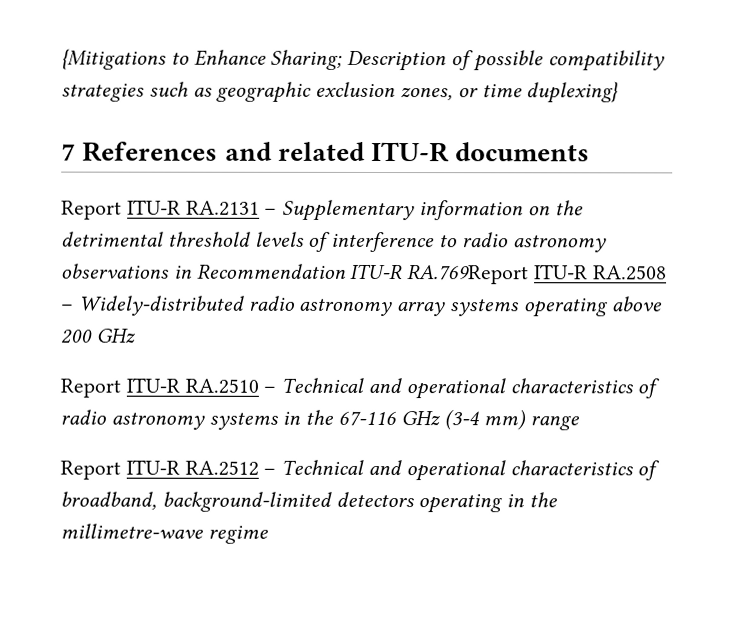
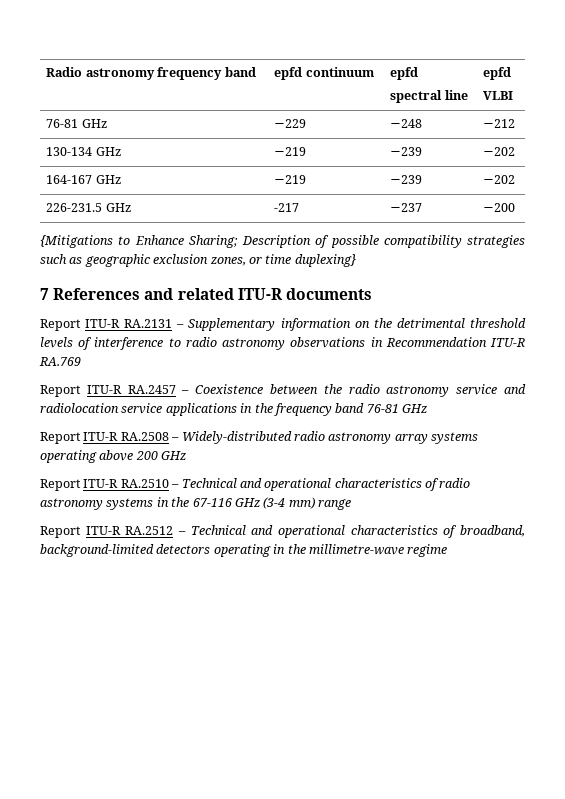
(61, 59) none -> [46,67,256,80] [274,67,374,80] [390,67,419,80] [390,90,468,103] [483,67,512,80] [483,91,514,100] [46,119,107,128] [274,119,307,128] [390,119,423,128] [483,119,516,128] [46,147,121,156] [274,147,307,156] [390,147,423,156] [483,147,516,156] [46,175,121,184] [274,175,307,184] [390,175,423,184] [483,175,516,184] [46,203,131,212] [274,203,300,212] [390,203,423,212] [483,203,516,212] Radio astronomy frequency band | epfd continuum | epfd // spectral line | epfd // VLBI // 76-81 GHz | −229 | −248 | −212 // 130-134 GHz | −219 | −239 | −202 // 164-167 GHz | −219 | −239 | −202 // 226-231.5 GHz | -217 | −237 | −200 //
[407,264,530,285] RA.769Report -> [39,357,81,366] [40,384,526,397] [40,403,427,416] [40,432,81,444] RA.769 // Report ITU-R RA.2457 – Coexistence between the radio astronomy service and radiolocation service applications in the frequency band 76-81 GHz // Report

